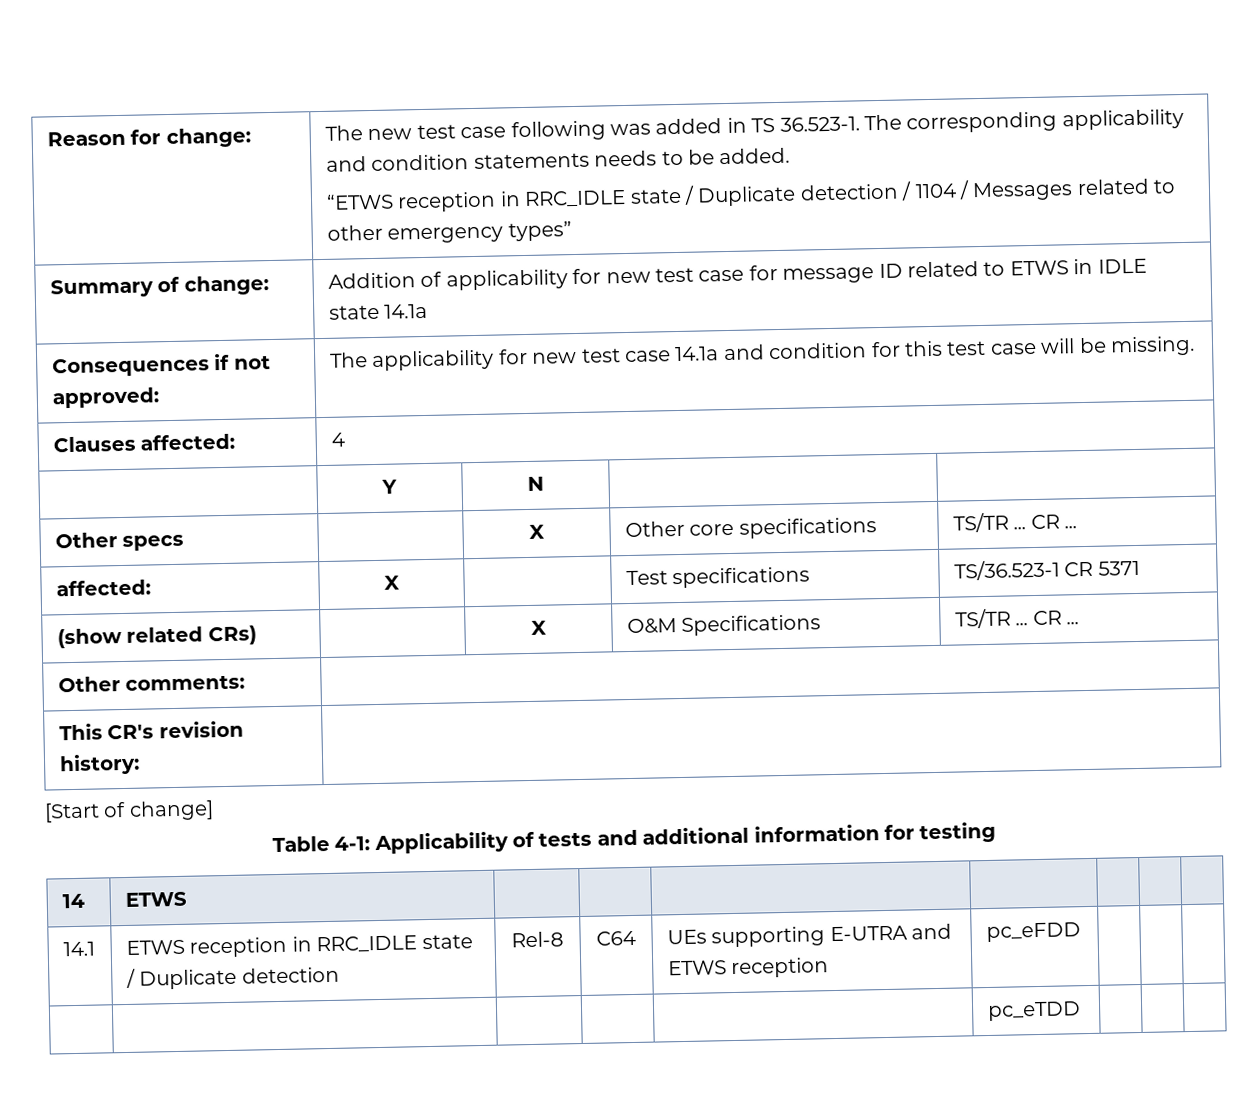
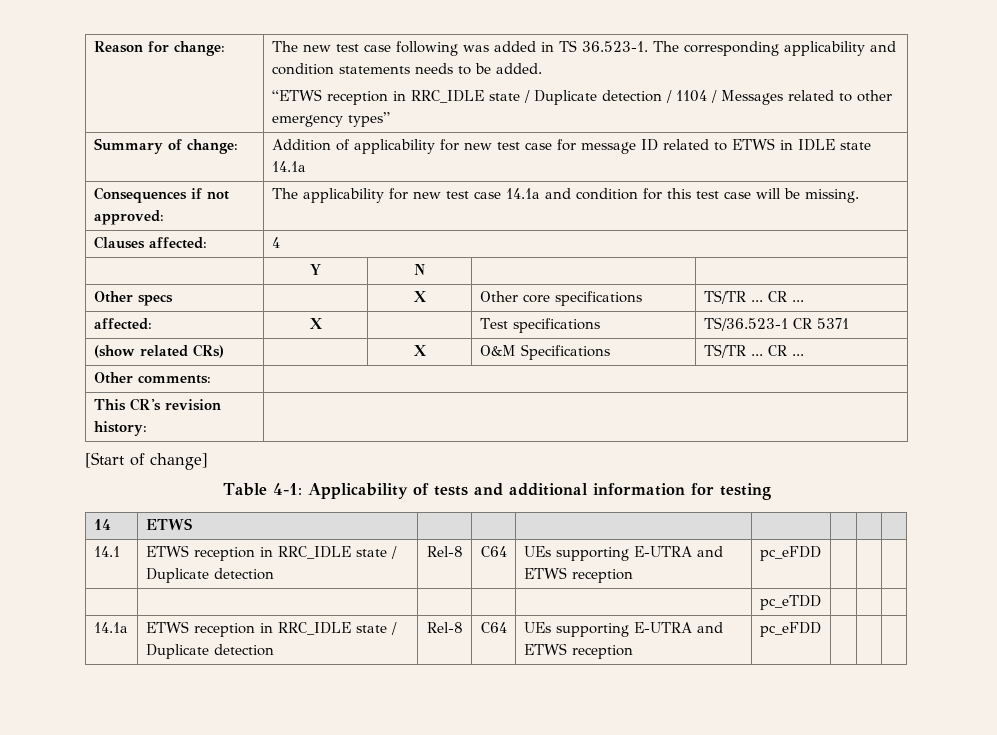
(1081, 1011) none -> [93,622,128,633] [145,621,397,637] [145,644,274,659] [426,622,463,633] [480,622,507,633] [523,622,723,637] [523,643,633,659] [759,622,821,637] // 14.1a | ETWS reception in RRC_IDLE state / Duplicate detection | Rel-8 | C64 | UEs supporting E-UTRA and ETWS reception | pc_eFDD | | |

